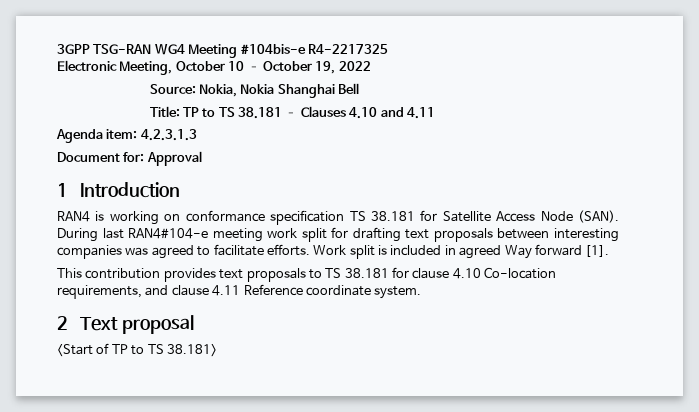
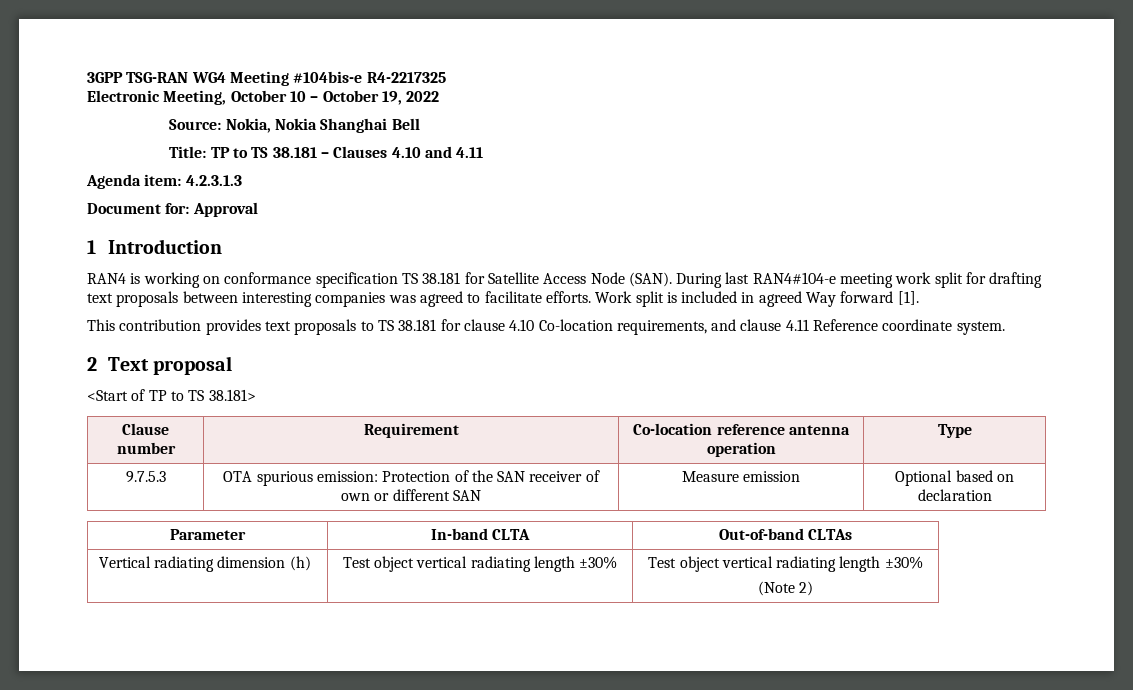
(217, 350) none -> [122,423,169,435] [116,442,176,454] [363,423,459,438] [633,423,850,435] [706,442,776,457] [937,424,972,438] [125,471,166,483] [223,470,600,486] [341,489,481,501] [681,471,801,482] [895,470,1014,486] [917,489,992,501] [170,529,246,540] [430,528,531,540] [718,528,853,540] [98,556,311,572] [342,556,618,572] [648,556,923,572] [757,581,814,596] // Clause number | Requirement | Co-location reference antenna operation | Type // 9.7.5.3 | OTA spurious emission: Protection of the SAN receiver of own or different SAN | Measure emission | Optional based on declaration // Parameter | In-band CLTA | Out-of-band CLTAs // Vertical radiating dimension (h) | Test object vertical radiating length ±30% | Test object vertical radiating length ±30% // (Note 2)

